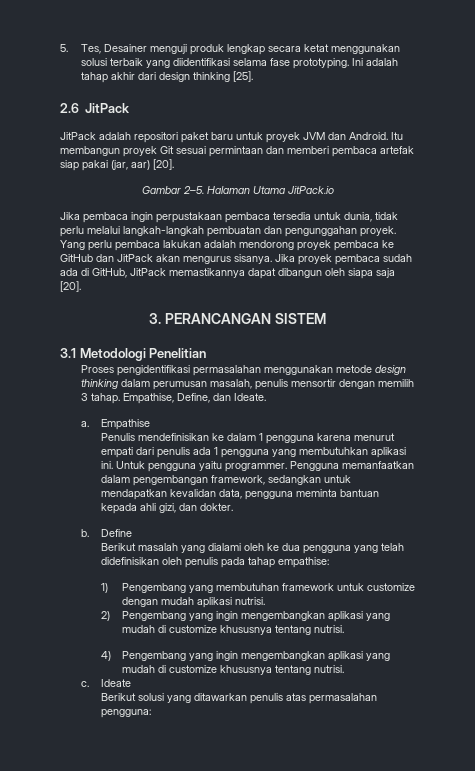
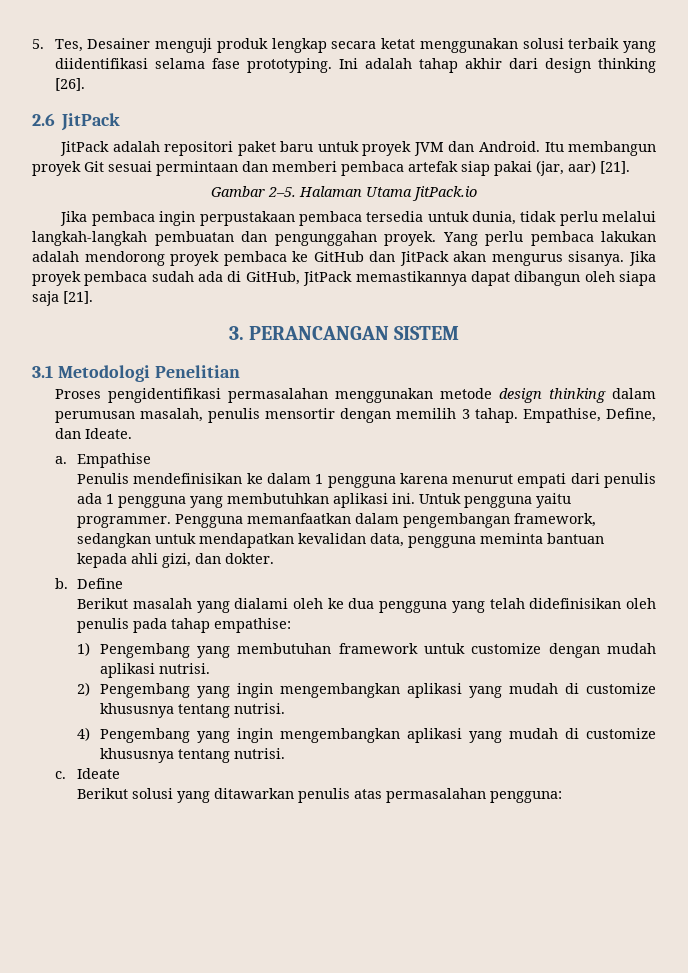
[232,71,253,82] [25]. -> [54,78,85,91] [26].
[153,159,174,170] [20]. -> [600,161,630,174] [21].
[60,281,81,292] [20]. -> [63,291,93,304] [21].

